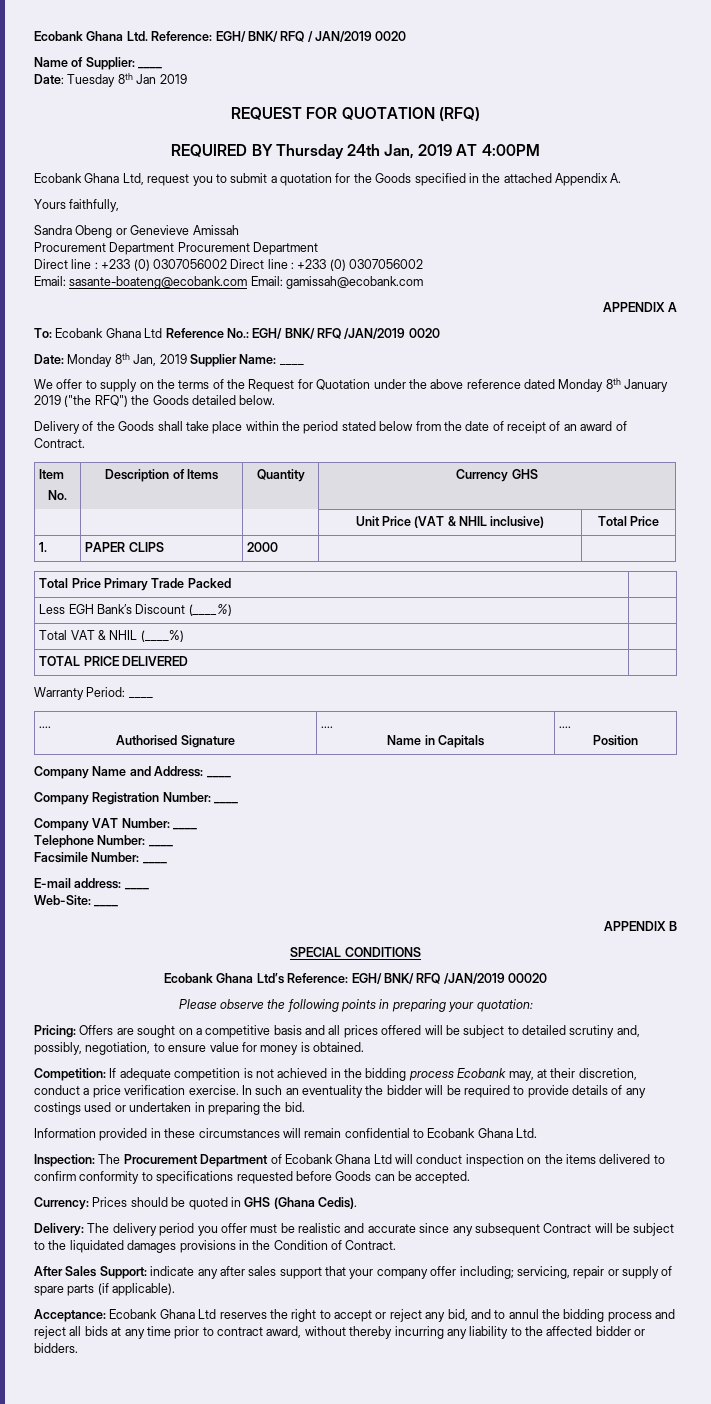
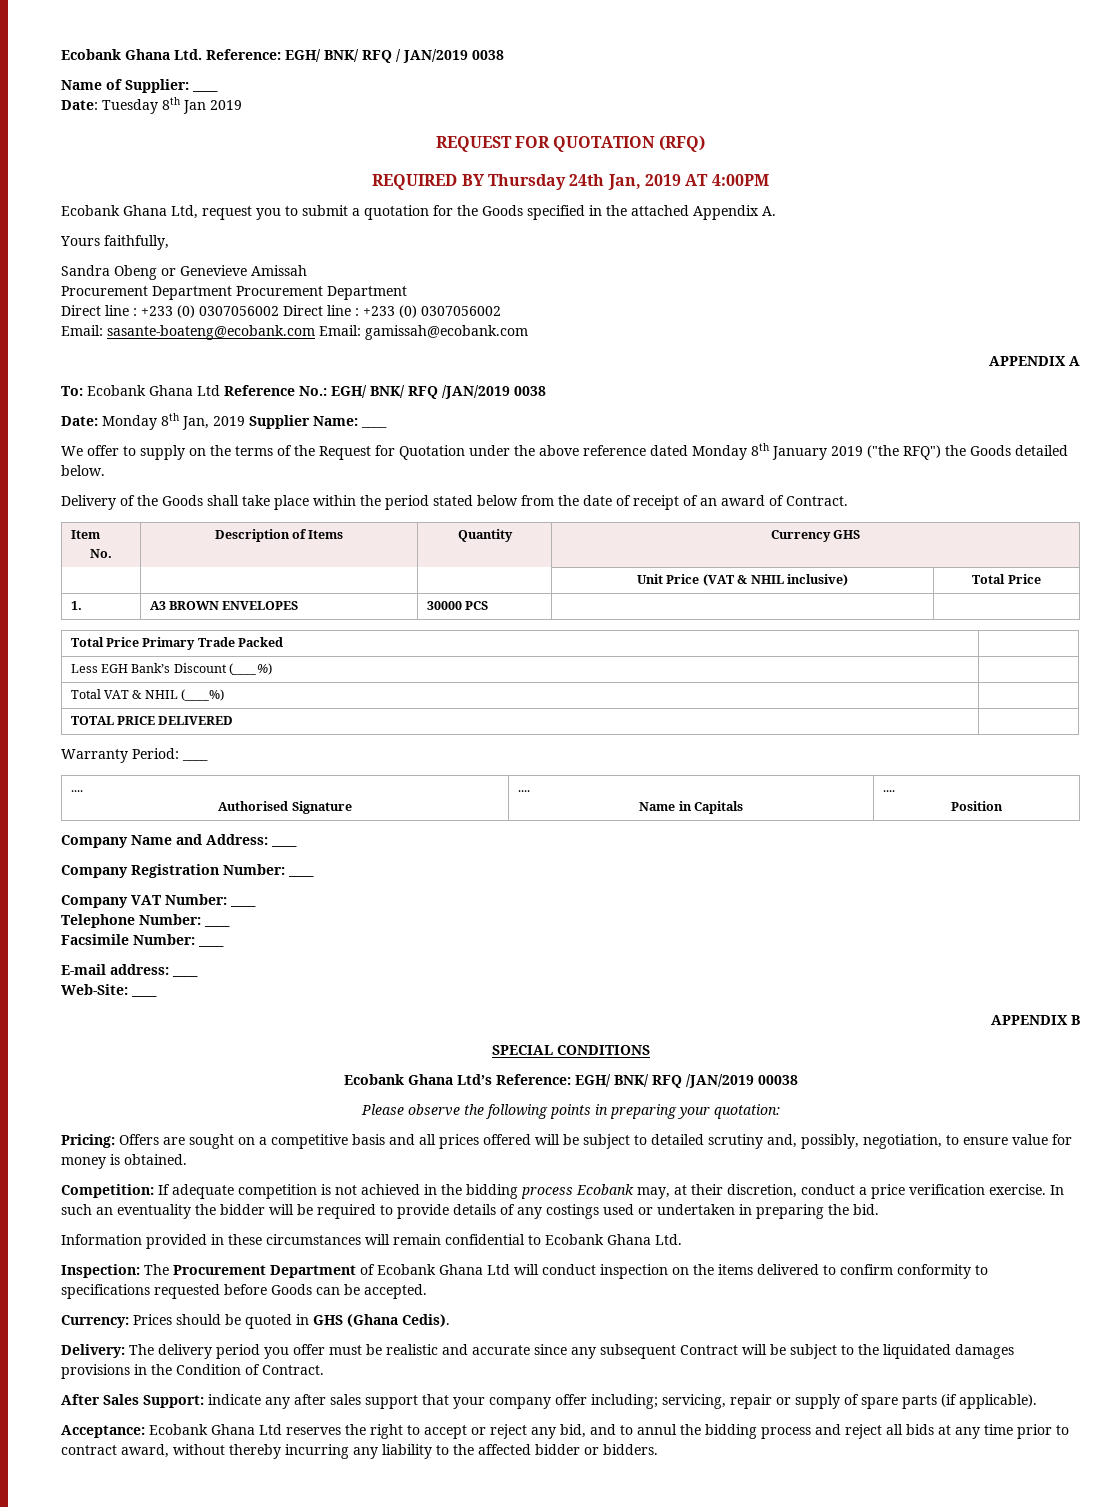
[375,31,407,41] 0020 -> [472,50,504,60] 0038
[408,328,440,338] 0020 -> [514,386,546,396] 0038
[85,542,164,552] [247,542,279,552] PAPER CLIPS | 2000 -> [149,601,299,610] [426,601,488,610] A3 BROWN ENVELOPES | 30000 PCS
[508,973,547,983] 00020 -> [757,1075,798,1085] 00038

